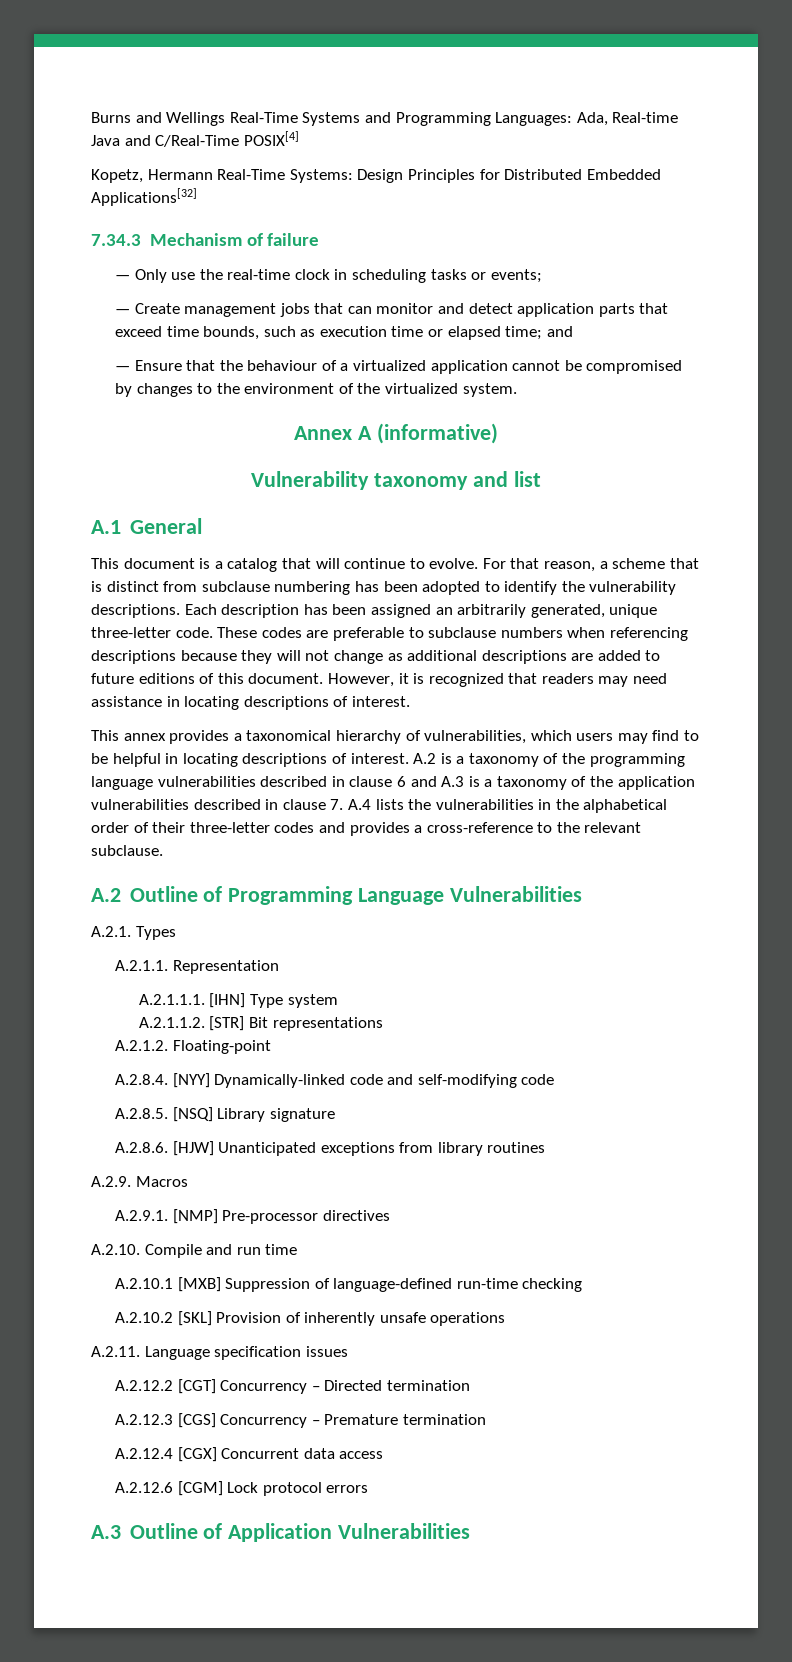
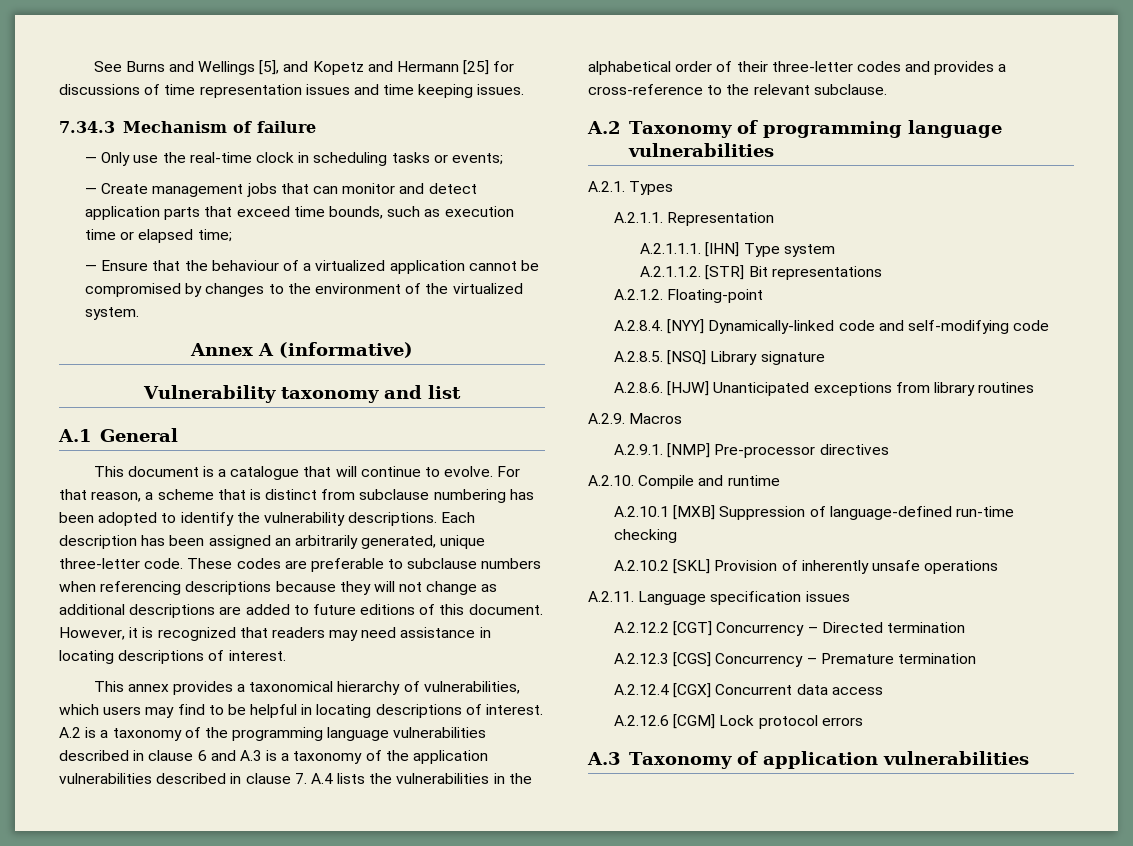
(91, 117) none -> [93,61,122,72] See
[229,112,679,126] [91,131,299,147] [91,169,661,183] [91,188,197,206] Real-Time Systems and Programming Languages: Ada, Real-time Java and C/Real-Time POSIX[4] // Kopetz, Hermann Real-Time Systems: Design Principles for Distributed Embedded Applications[32] -> [259,60,515,75] [59,84,525,98] [5], and Kopetz and Hermann [25] for discussions of time representation issues and time keeping issues.
[546,326,573,337] and -> (232, 235) none
[227,558,278,572] catalog -> [230,466,300,480] catalogue
[129,886,582,905] Outline of Programming Language Vulnerabilities -> [628,120,1002,138] [627,143,774,157] Taxonomy of programming language vulnerabilities
[236,1244,298,1255] run time -> [727,475,780,486] runtime
[129,1523,470,1542] Outline of Application Vulnerabilities -> [628,751,1029,769] Taxonomy of application vulnerabilities

